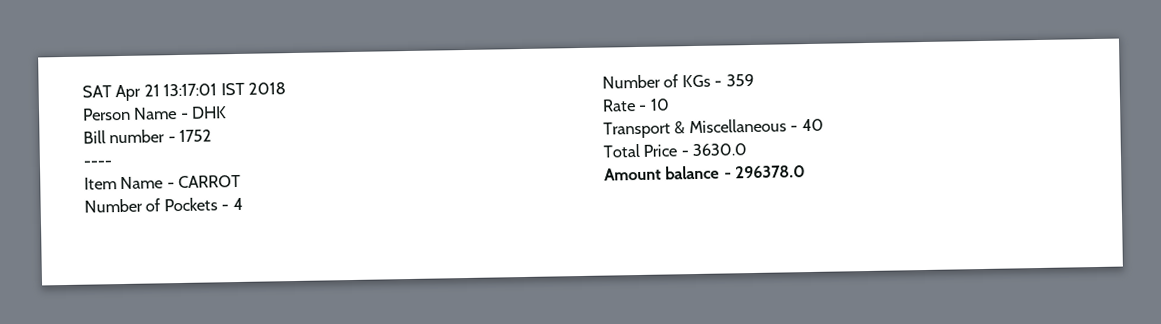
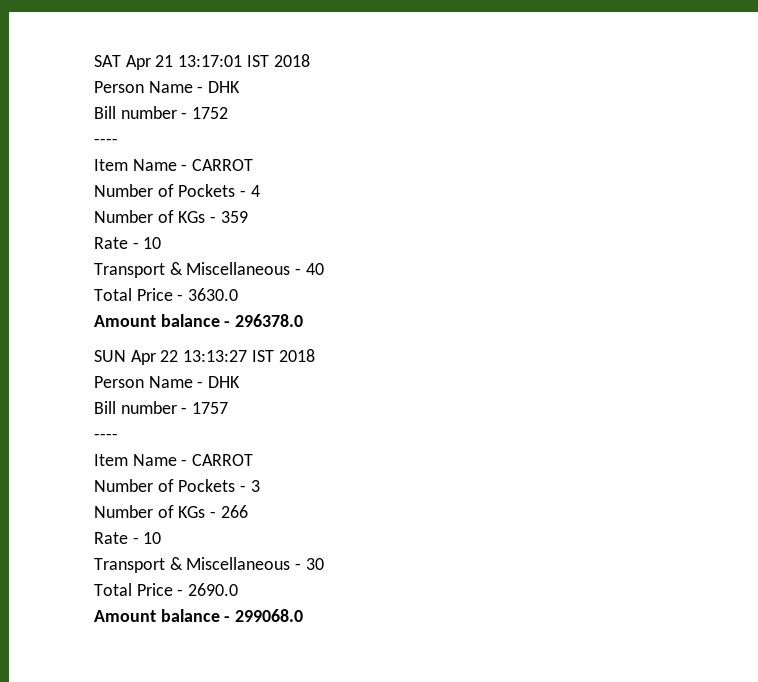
(807, 172) none -> [94,349,315,365] [94,376,241,388] [94,401,229,414] [94,433,118,440] [94,454,254,466] [94,479,260,492] [94,505,248,518] [94,532,162,544] [94,557,324,573] [94,583,239,596] [94,609,304,622] // SUN Apr 22 13:13:27 IST 2018 // Person Name - DHK // Bill number - 1757 // ---- // Item Name - CARROT // Number of Pockets - 3 // Number of KGs - 266 // Rate - 10 // Transport & Miscellaneous - 30 // Total Price - 2690.0 // Amount balance - 299068.0

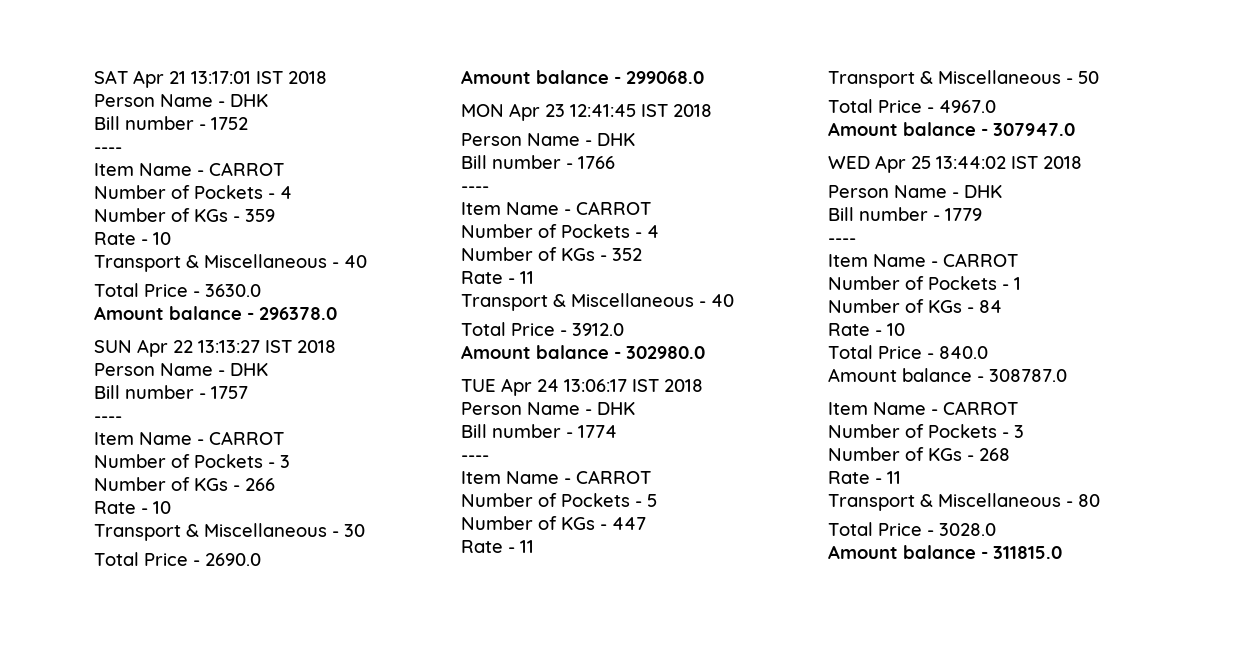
(304, 615) none -> [461,103,712,121] [461,133,635,146] [461,155,615,169] [461,186,489,192] [461,201,651,215] [461,224,659,238] [461,247,642,261] [461,271,534,284] [461,293,734,311] [461,322,624,336] [461,345,705,359] [461,378,703,396] [461,402,635,415] [461,424,617,438] [461,455,489,461] [461,470,651,484] [461,493,657,507] [461,516,646,530] [461,540,534,553] [828,70,1099,88] [828,99,996,113] [828,122,1075,136] [828,155,1082,173] [828,185,1002,198] [828,207,982,221] [828,238,856,244] [828,253,1018,267] [828,276,1021,290] [828,299,1002,313] [828,323,905,336] [828,345,988,359] [828,368,1067,382] [828,401,1018,415] [828,424,1024,438] [828,447,1010,461] [828,471,901,484] [828,493,1100,511] [828,522,996,536] [828,545,1062,559] // MON Apr 23 12:41:45 IST 2018 // Person Name - DHK // Bill number - 1766 // ---- // Item Name - CARROT // Number of Pockets - 4 // Number of KGs - 352 // Rate - 11 // Transport & Miscellaneous - 40 // Total Price - 3912.0 // Amount balance - 302980.0 // TUE Apr 24 13:06:17 IST 2018 // Person Name - DHK // Bill number - 1774 // ---- // Item Name - CARROT // Number of Pockets - 5 // Number of KGs - 447 // Rate - 11 // Transport & Miscellaneous - 50 // Total Price - 4967.0 // Amount balance - 307947.0 // WED Apr 25 13:44:02 IST 2018 // Person Name - DHK // Bill number - 1779 // ---- // Item Name - CARROT // Number of Pockets - 1 // Number of KGs - 84 // Rate - 10 // Total Price - 840.0 // Amount balance - 308787.0 // Item Name - CARROT // Number of Pockets - 3 // Number of KGs - 268 // Rate - 11 // Transport & Miscellaneous - 80 // Total Price - 3028.0 // Amount balance - 311815.0

